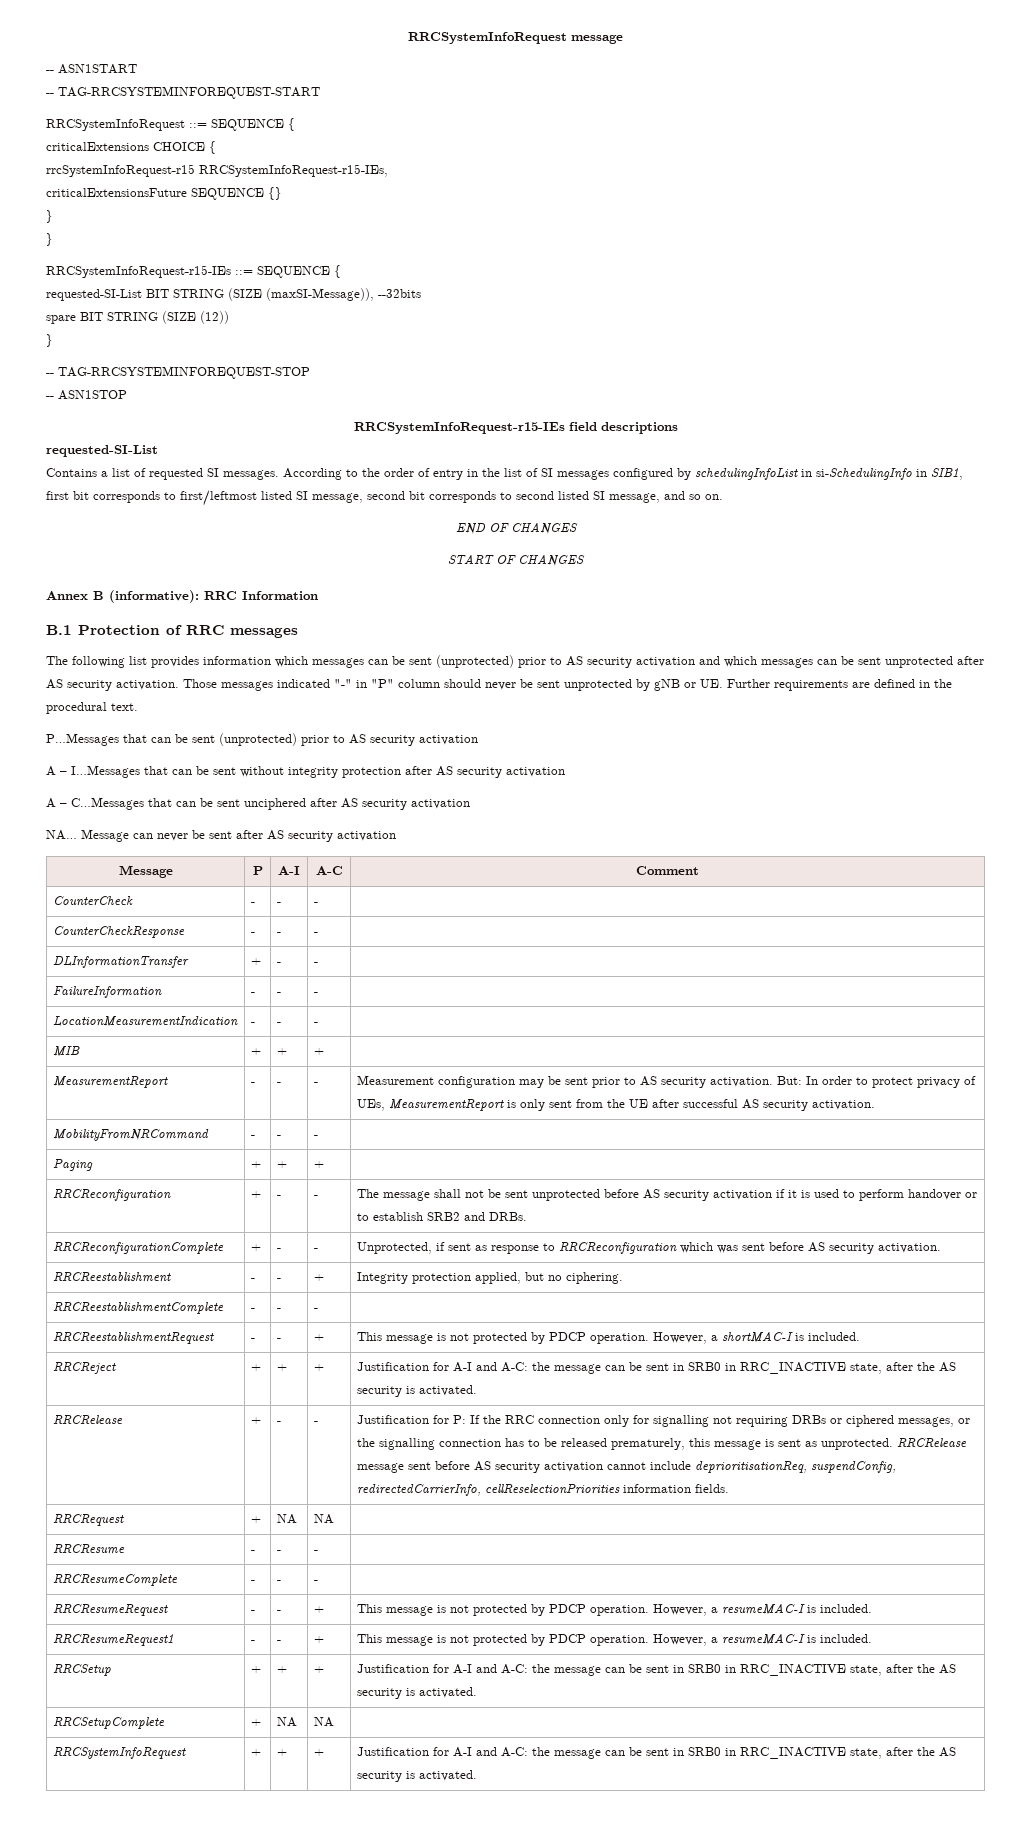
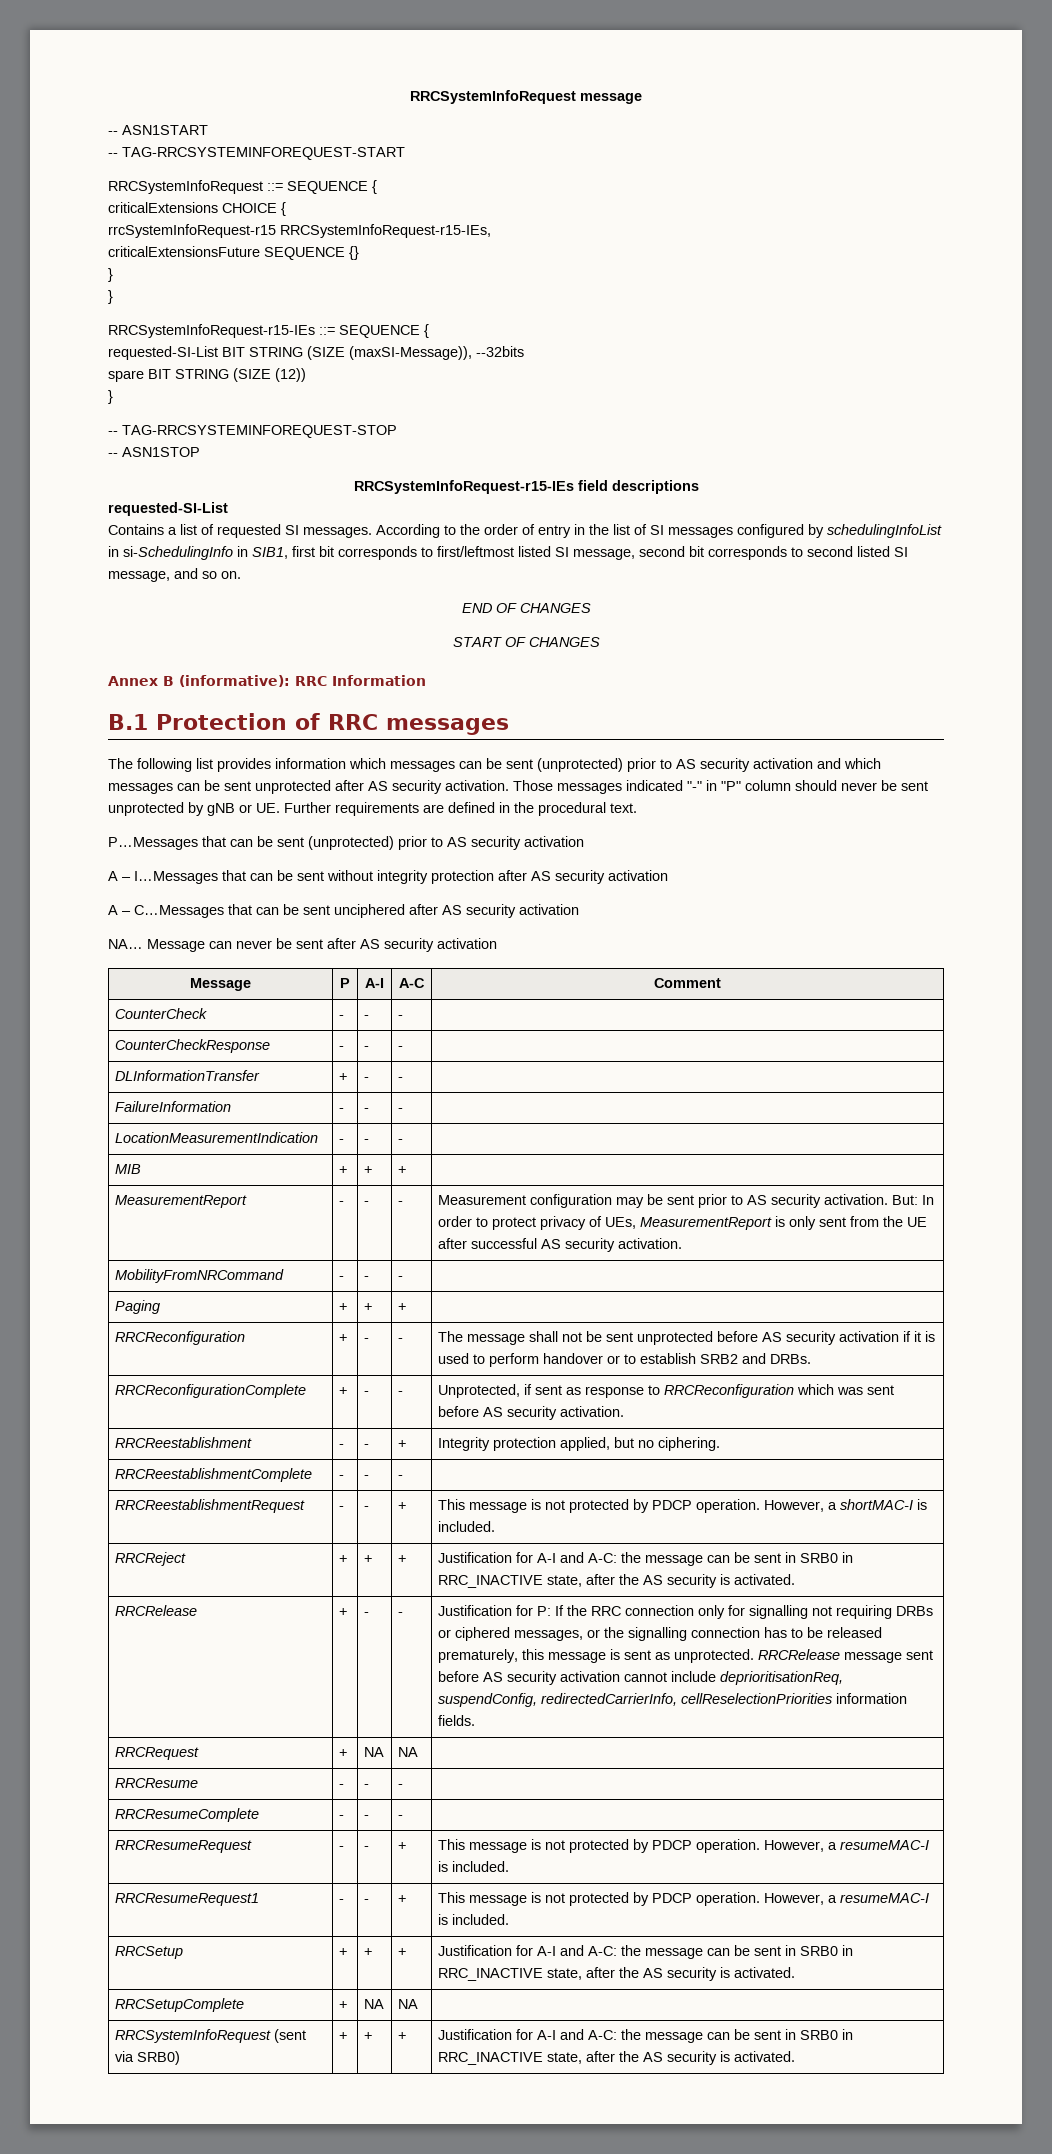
(187, 1753) none -> [273,2029,306,2043] [114,2051,180,2065] (sent via SRB0)

